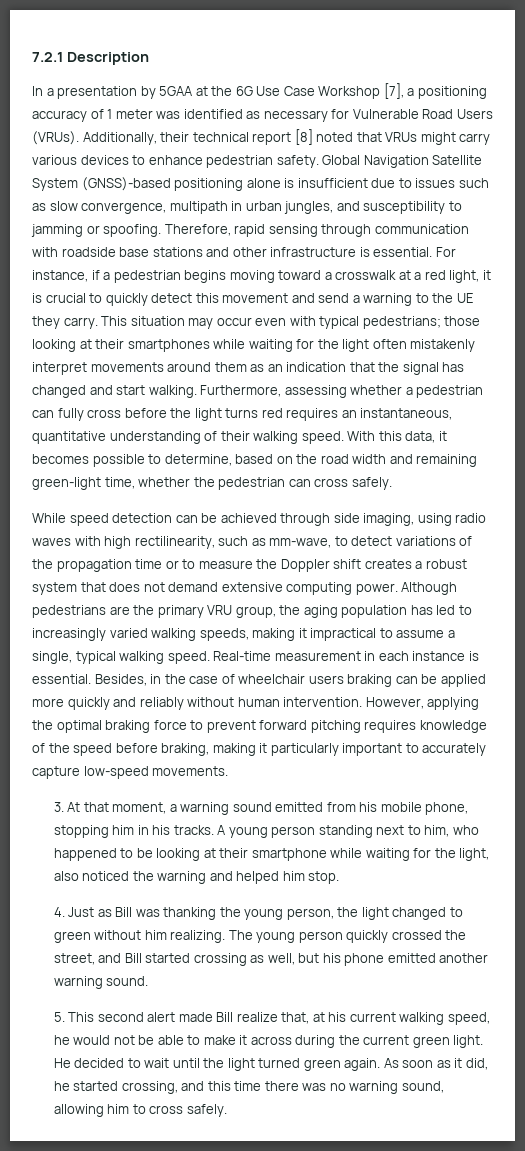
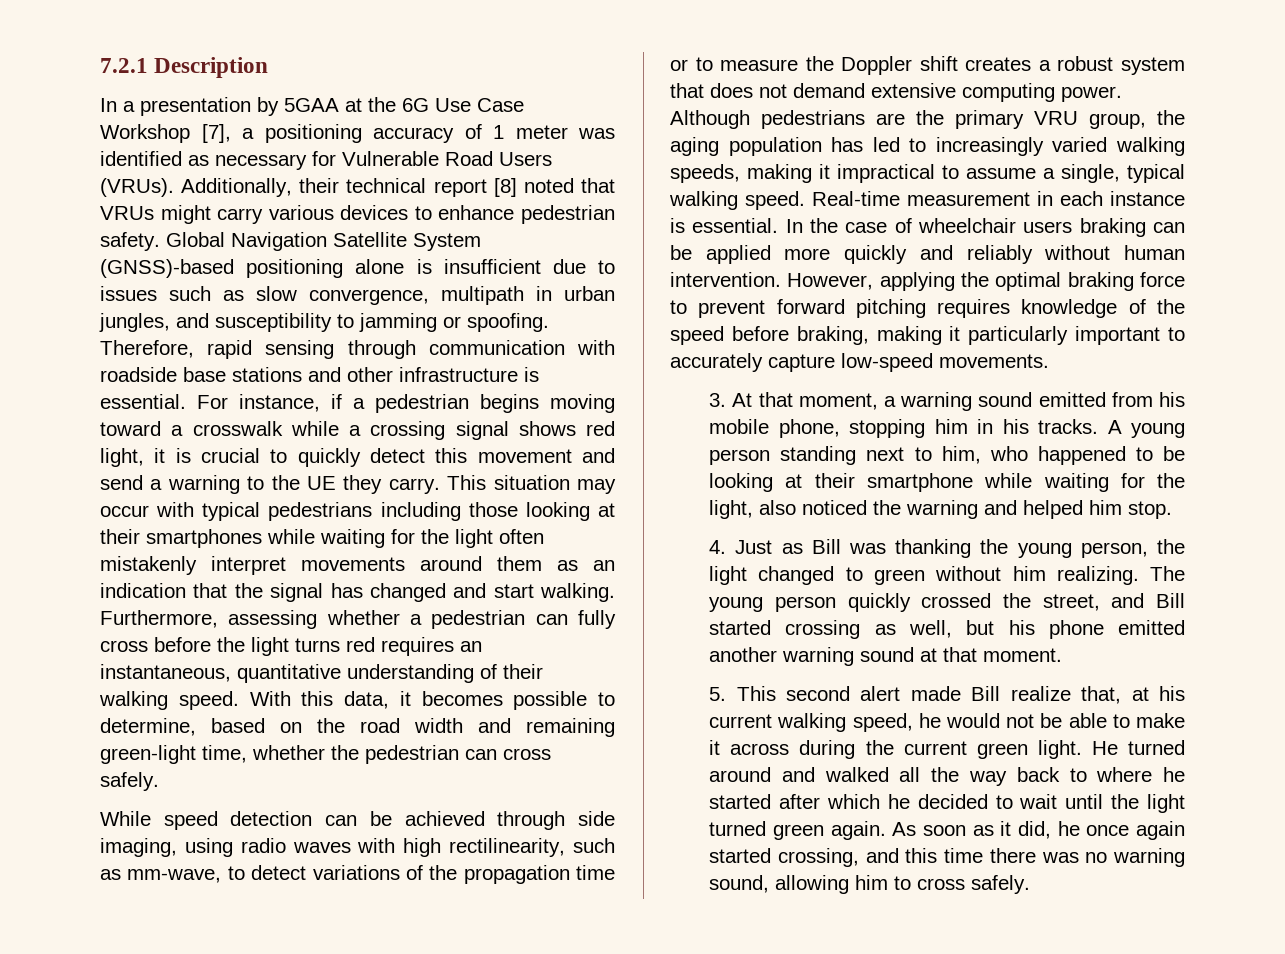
[398,270,422,280] at a -> [290,421,576,440] while a crossing signal shows
[255,318,287,326] even -> (149, 511) none
[362,316,441,329] pedestrians; -> [268,502,461,521] pedestrians including
[94,674,162,686] Besides, in -> [785,219,803,233] In
[106,976,149,986] sound. -> [860,647,1063,662] sound at that moment.
(71, 1063) none -> [1128,740,1185,755] [709,767,1185,786] [709,794,910,809] turned around and walked all the way back to where he started after which he
(70, 1086) none -> [1086,821,1185,840] once again

